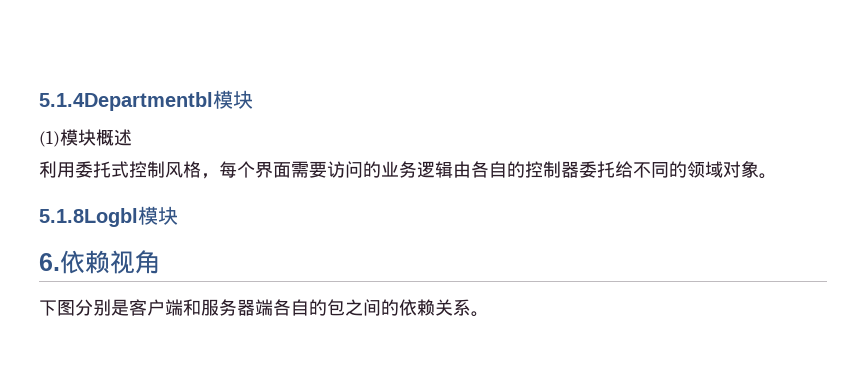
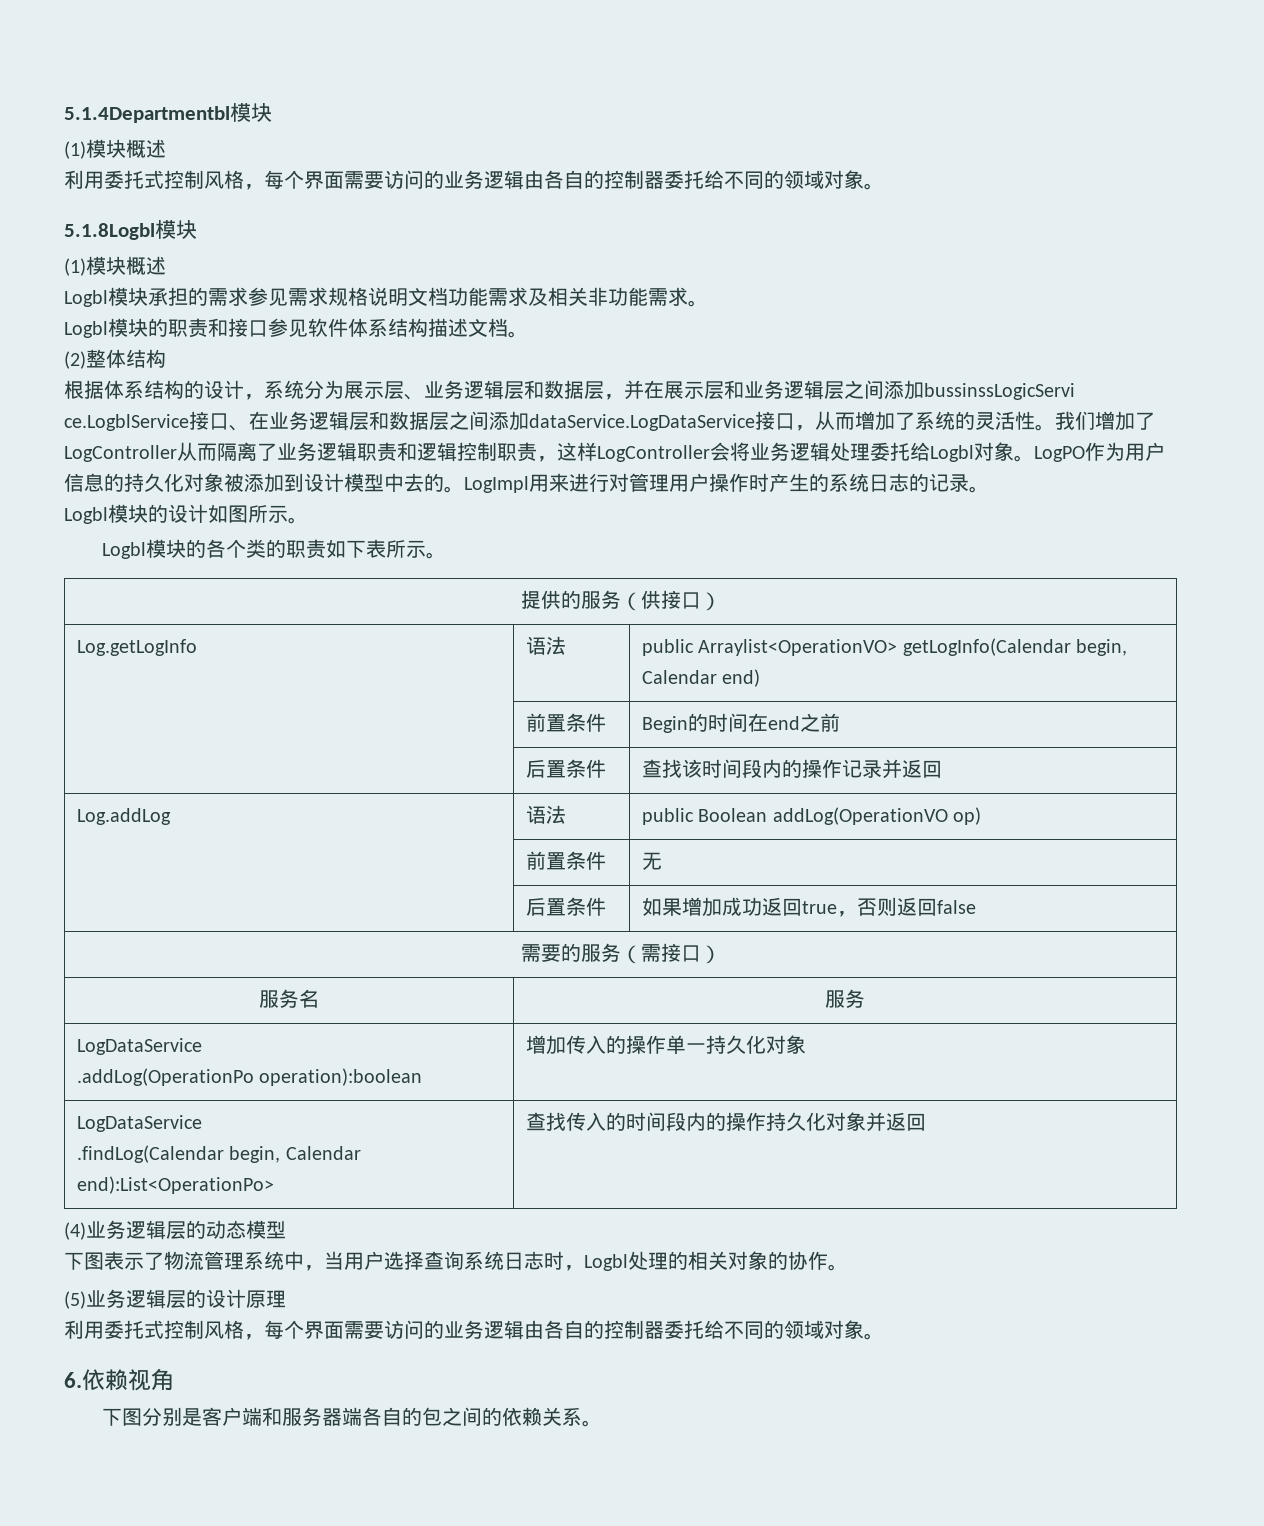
(178, 215) none -> [64,256,166,276] [64,287,708,307] [64,318,528,338] [64,349,166,369] [64,380,1075,400] [64,411,1155,431] [64,442,1165,462] [64,473,989,493] [64,504,308,524] [101,539,446,559] [520,590,721,611] [76,639,197,656] [525,636,566,655] [641,638,1128,656] [641,669,761,687] [525,713,606,732] [641,713,840,733] [525,759,606,778] [641,759,942,779] [76,808,171,825] [525,805,566,824] [641,807,982,825] [525,851,606,870] [641,852,662,870] [525,897,606,916] [641,897,976,917] [520,943,721,964] [259,989,319,1008] [825,989,865,1008] [76,1038,202,1055] [76,1068,423,1086] [525,1035,806,1055] [76,1115,202,1132] [76,1145,361,1163] [76,1176,274,1194] [525,1112,926,1132] [64,1220,286,1240] [64,1251,848,1271] [64,1289,286,1309] [64,1320,884,1340] // (1)模块概述 // Logbl模块承担的需求参见需求规格说明文档功能需求及相关非功能需求。 // Logbl模块的职责和接口参见软件体系结构描述文档。 // (2)整体结构 // 根据体系结构的设计，系统分为展示层、业务逻辑层和数据层，并在展示层和业务逻辑层之间添加bussinssLogicServi ce.LogblService接口、在业务逻辑层和数据层之间添加dataService.LogDataService接口，从而增加了系统的灵活性。我们增加了LogController从而隔离了业务逻辑职责和逻辑控制职责，这样LogController会将业务逻辑处理委托给Logbl对象。LogPO作为用户信息的持久化对象被添加到设计模型中去的。LogImpl用来进行对管理用户操作时产生的系统日志的记录。 // Logbl模块的设计如图所示。 // Logbl模块的各个类的职责如下表所示。 // 提供的服务（供接口） // Log.getLogInfo | 语法 | public Arraylist<OperationVO> getLogInfo(Calendar begin, Calendar end) // | 前置条件 | Begin的时间在end之前 // | 后置条件 | 查找该时间段内的操作记录并返回 // Log.addLog | 语法 | public Boolean addLog(OperationVO op) // | 前置条件 | 无 // | 后置条件 | 如果增加成功返回true，否则返回false // 需要的服务（需接口） // 服务名 | 服务 // LogDataService // .addLog(OperationPo operation):boolean | 增加传入的操作单一持久化对象 // LogDataService // .findLog(Calendar begin, Calendar end):List<OperationPo> | 查找传入的时间段内的操作持久化对象并返回 // (4)业务逻辑层的动态模型 // 下图表示了物流管理系统中，当用户选择查询系统日志时，Logbl处理的相关对象的协作。 // (5)业务逻辑层的设计原理 // 利用委托式控制风格，每个界面需要访问的业务逻辑由各自的控制器委托给不同的领域对象。

